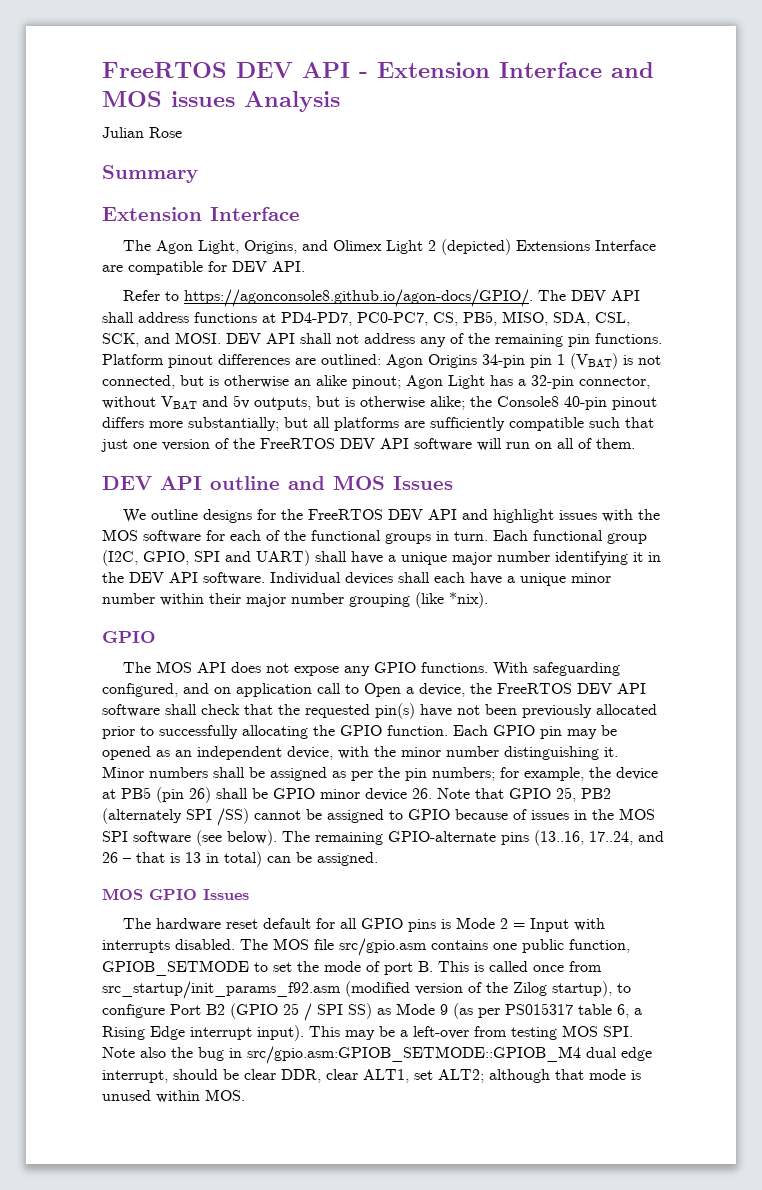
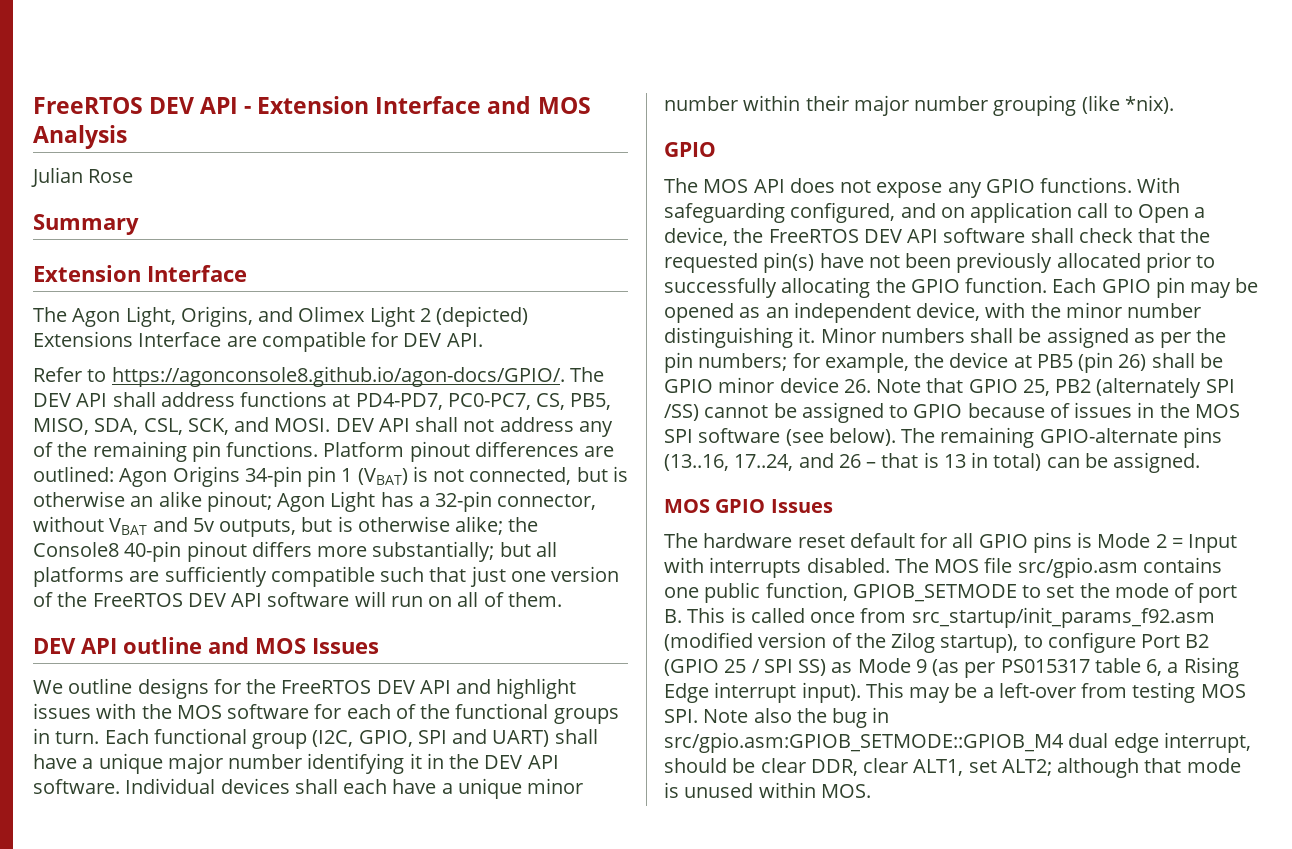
[171,91,235,107] issues -> (591, 105) none

